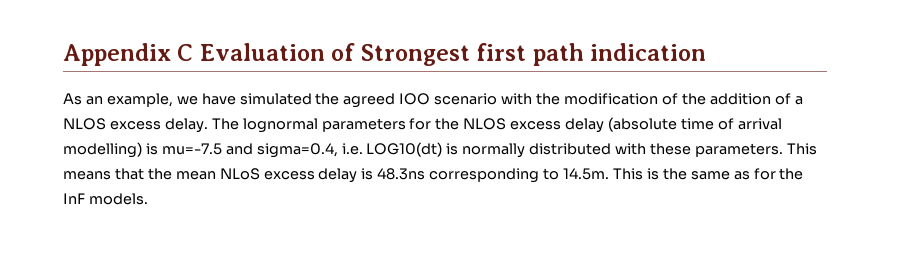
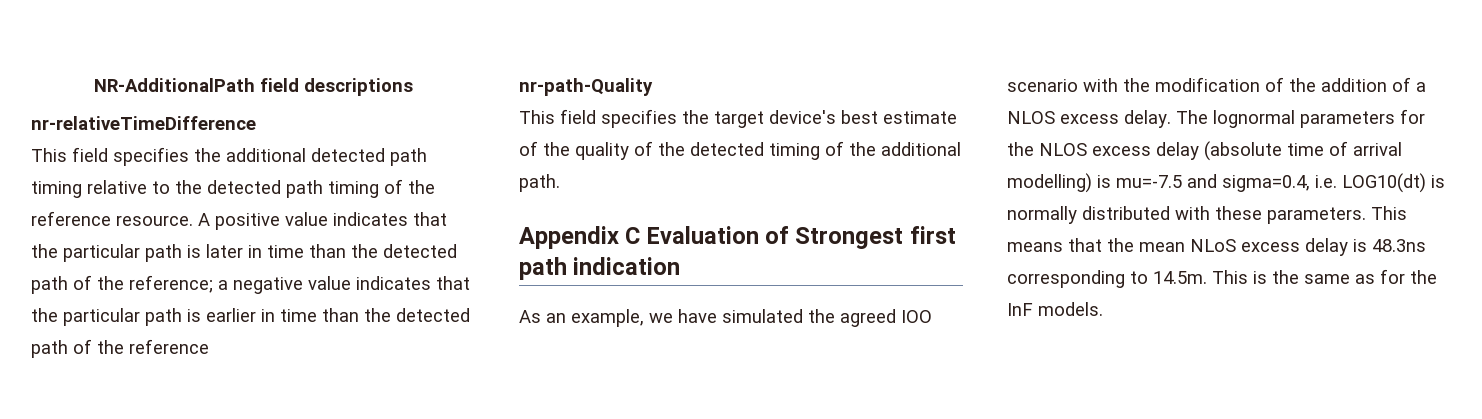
(63, 54) none -> [93,78,413,96] [31,116,256,130] [31,147,427,166] [31,179,435,198] [31,211,447,230] [31,244,457,262] [31,275,470,294] [31,308,470,326] [31,339,209,358] [519,78,653,96] [519,109,957,128] [519,141,961,160] [519,174,560,192] NR-AdditionalPath field descriptions // nr-relativeTimeDifference // This field specifies the additional detected path timing relative to the detected path timing of the reference resource. A positive value indicates that the particular path is later in time than the detected path of the reference; a negative value indicates that the particular path is earlier in time than the detected path of the reference // nr-path-Quality // This field specifies the target device′s best estimate of the quality of the detected timing of the additional path. //

